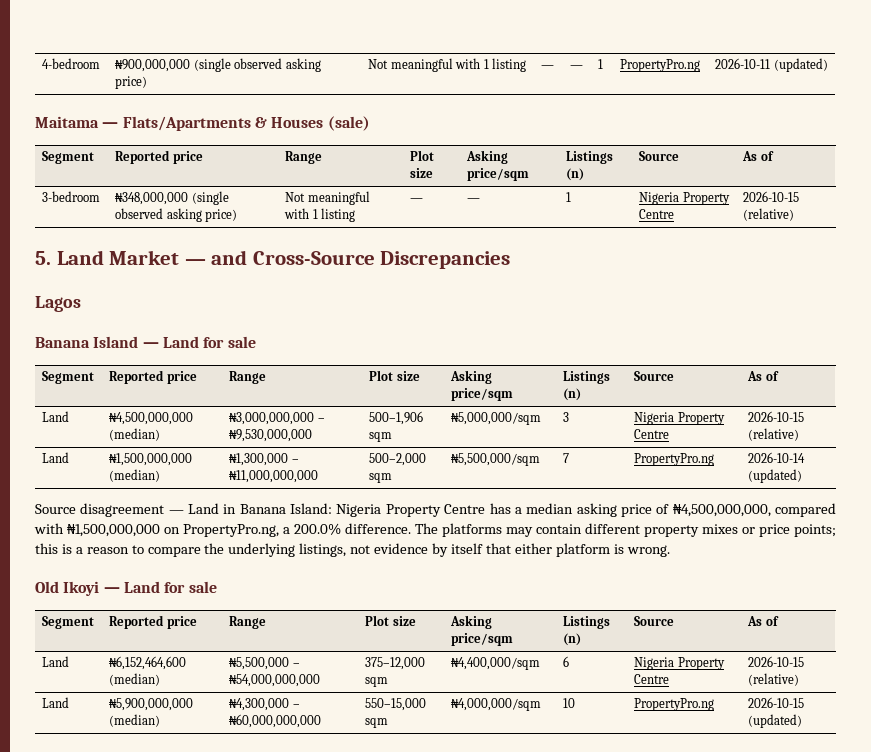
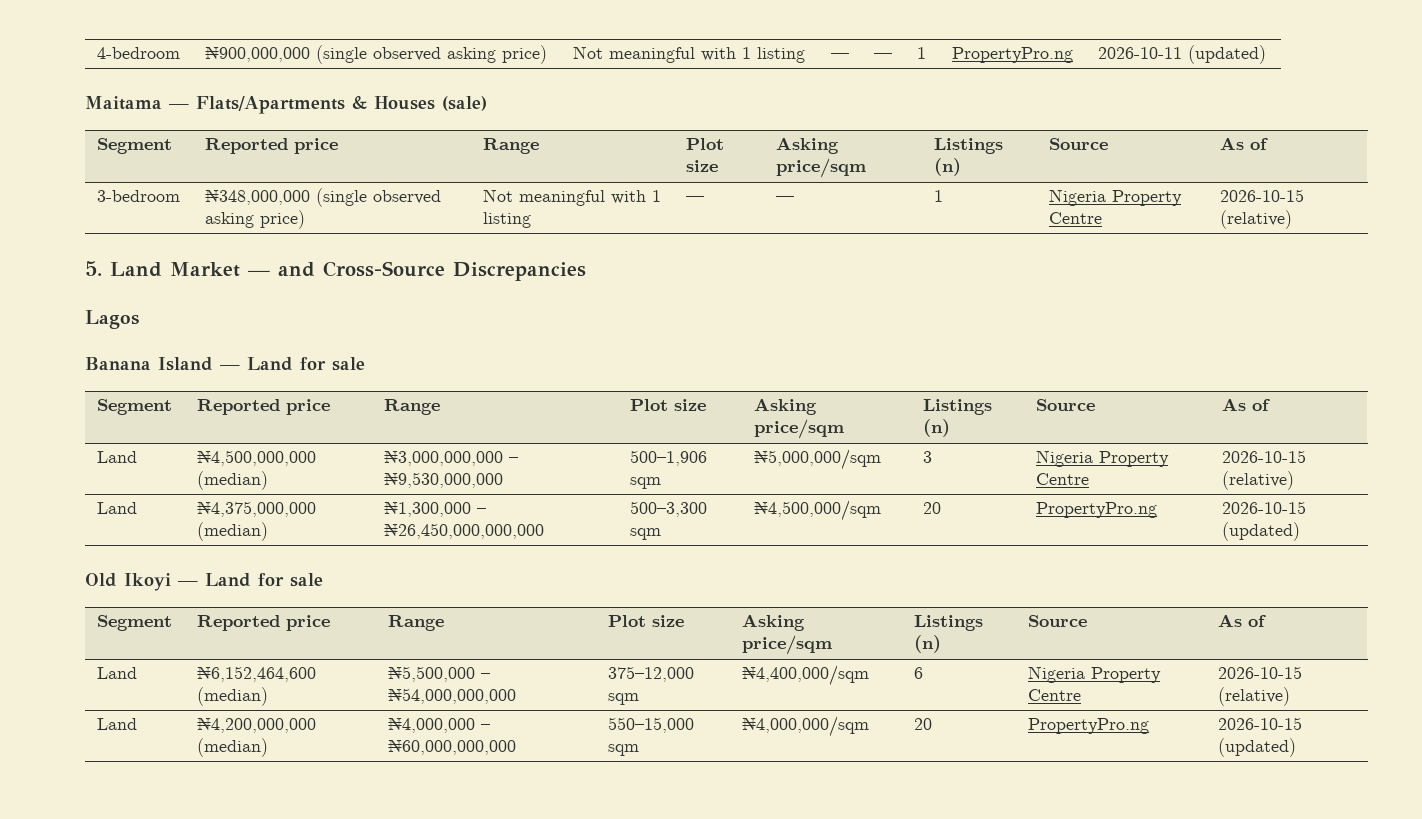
[109,453,193,466] ₦1,500,000,000 -> [197,501,317,517] ₦4,375,000,000
[229,470,319,483] [369,453,427,466] [369,473,393,483] [451,453,541,466] [563,453,570,463] [634,453,715,466] [748,452,806,463] [748,469,803,483] [35,503,837,517] [34,523,836,537] [35,543,670,557] ₦11,000,000,000 | 500–2,000 sqm | ₦5,500,000/sqm | 7 | PropertyPro.ng | 2026-10-14 (updated) // Source disagreement — Land in Banana Island: Nigeria Property Centre has a median asking price of ₦4,500,000,000, compared with ₦1,500,000,000 on PropertyPro.ng, a 200.0% difference. The platforms may contain different property mixes or price points; this is a reason to compare the underlying listings, not evidence by itself that either platform is wrong. -> [384,523,545,539] [630,501,708,517] [630,528,662,540] [754,500,882,521] [923,502,942,514] [1036,502,1158,518] [1222,501,1307,514] [1222,522,1301,541] ₦26,450,000,000,000 | 500–3,300 sqm | ₦4,500,000/sqm | 20 | PropertyPro.ng | 2026-10-15 (updated)
[109,698,194,711] [109,714,161,727] [229,698,290,711] ₦5,900,000,000 (median) | ₦4,300,000 -> [197,717,317,733] [197,738,269,757] [388,717,476,733] ₦4,200,000,000 (median) | ₦4,000,000
[563,698,576,708] 10 -> [914,718,933,730] 20

